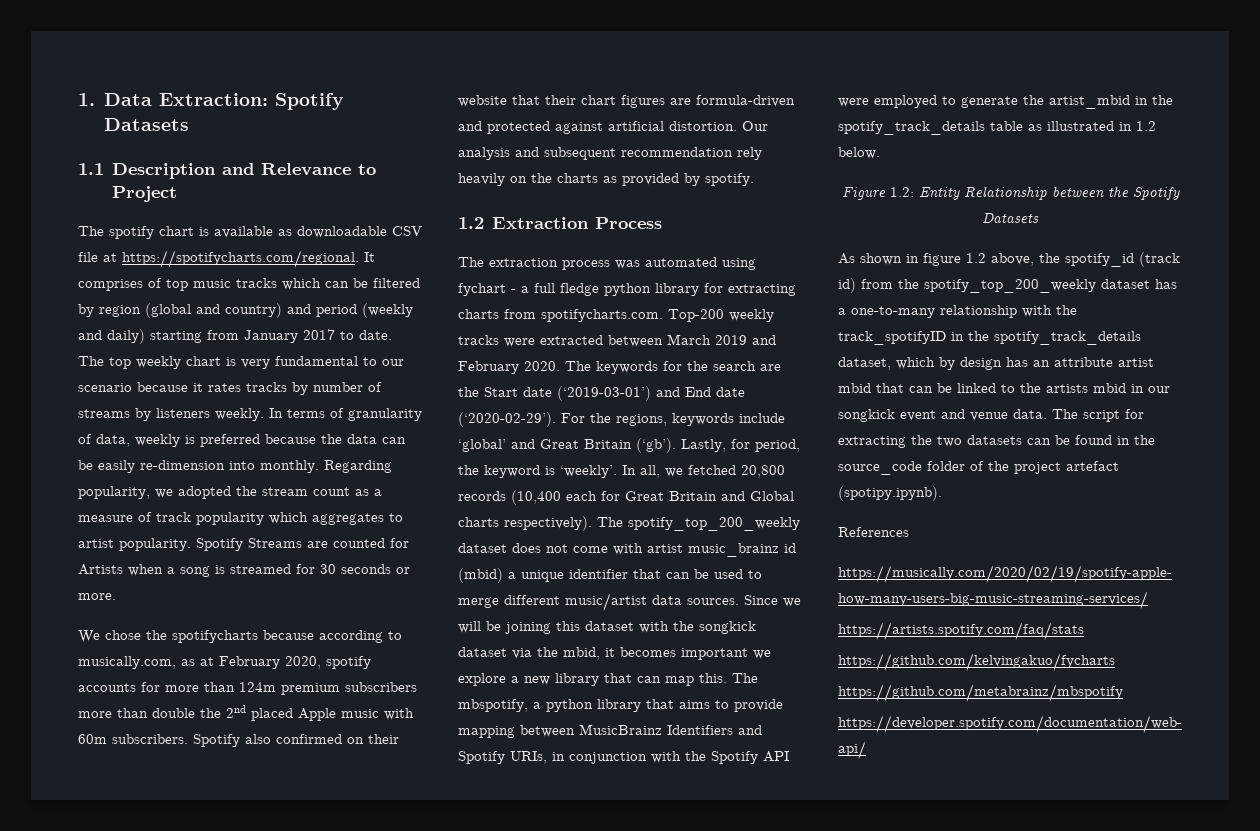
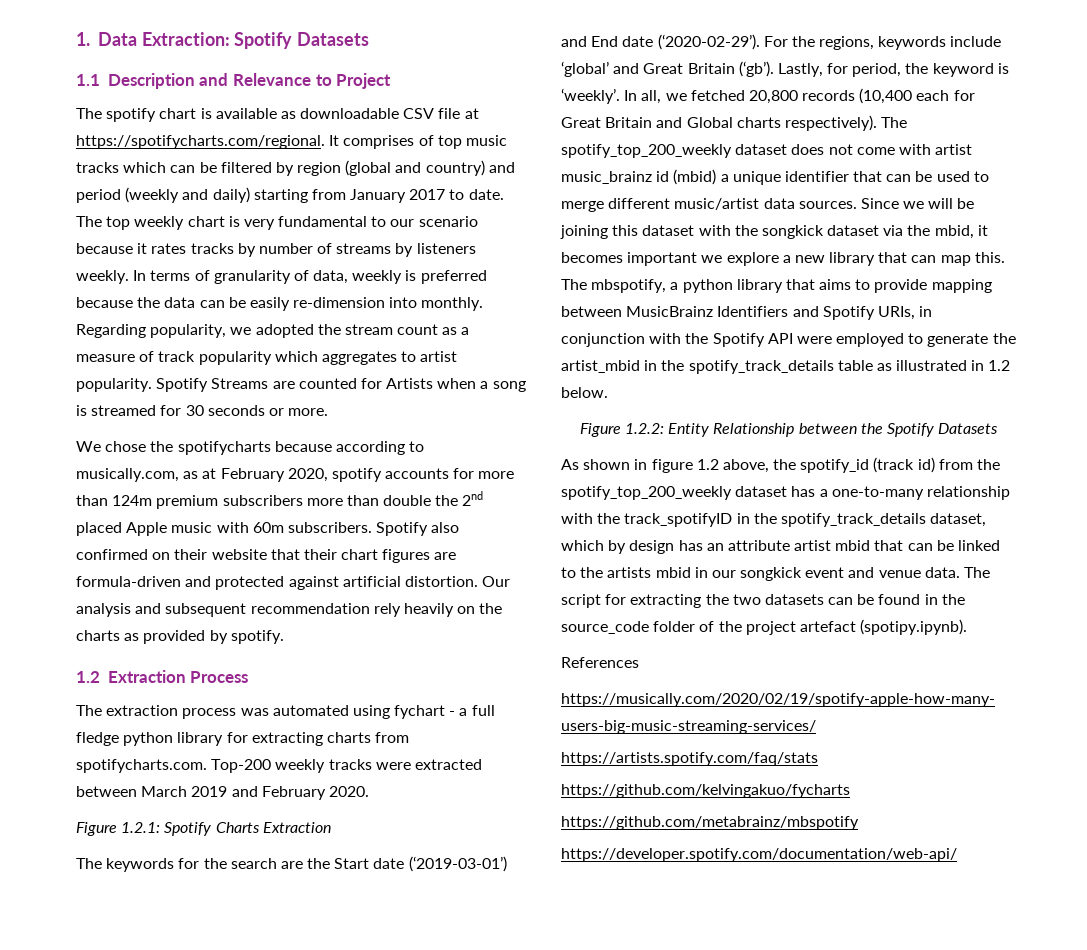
(560, 366) none -> [76,822,331,836] // Figure 1.2.1: Spotify Charts Extraction //
[889,187,914,197] 1.2: -> [625,423,665,434] 1.2.2:

